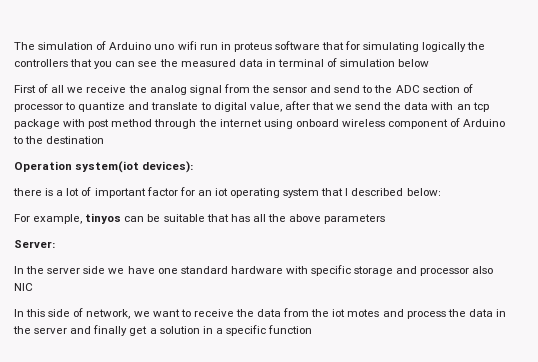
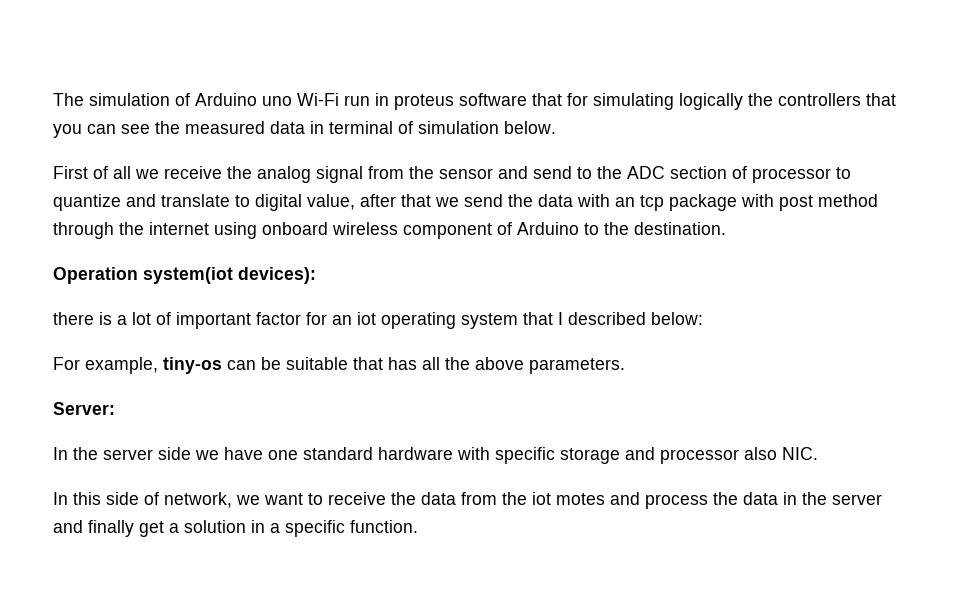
[177,41,197,50] wifi -> [297,93,339,106] Wi-Fi
[398,59,430,67] below -> [504,121,556,134] below.
[46,136,105,144] destination -> [634,222,726,235] destination.
[85,213,122,224] tinyos -> [163,357,222,374] tiny-os
[324,214,386,224] parameters -> [529,358,625,374] parameters.
[14,283,33,291] NIC -> [782,447,818,460] NIC.
[268,325,313,334] function -> [350,520,418,533] function.

